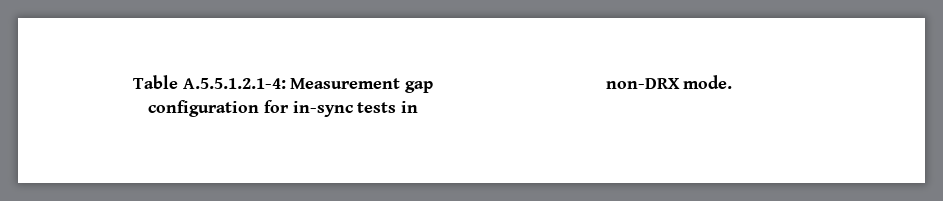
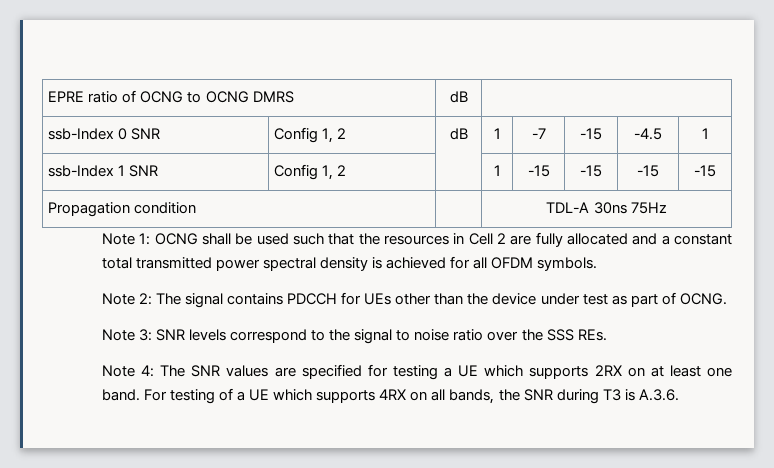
[132,75,434,93] [148,100,418,117] [605,75,733,89] Table A.5.5.1.2.1-4: Measurement gap configuration for in-sync tests in non-DRX mode. -> [48,90,294,103] [449,91,468,103] [48,128,161,140] [274,127,347,143] [449,128,468,140] [493,128,501,139] [531,128,546,139] [580,128,602,140] [634,128,662,140] [701,128,709,139] [48,165,159,177] [274,164,347,180] [493,165,501,176] [527,165,550,177] [580,165,602,177] [637,165,659,177] [694,165,716,177] [48,202,197,217] [546,202,667,214] [101,232,733,247] [101,256,598,271] [101,292,727,308] [101,329,607,344] [101,364,733,380] [101,388,679,404] EPRE ratio of OCNG to OCNG DMRS | dB | // ssb-Index 0 SNR | Config 1, 2 | dB | 1 | -7 | -15 | -4.5 | 1 // ssb-Index 1 SNR | Config 1, 2 | | 1 | -15 | -15 | -15 | -15 // Propagation condition | | TDL-A 30ns 75Hz // Note 1: OCNG shall be used such that the resources in Cell 2 are fully allocated and a constant total transmitted power spectral density is achieved for all OFDM symbols. // Note 2: The signal contains PDCCH for UEs other than the device under test as part of OCNG. // Note 3: SNR levels correspond to the signal to noise ratio over the SSS REs. // Note 4: The SNR values are specified for testing a UE which supports 2RX on at least one band. For testing of a UE which supports 4RX on all bands, the SNR during T3 is A.3.6.

